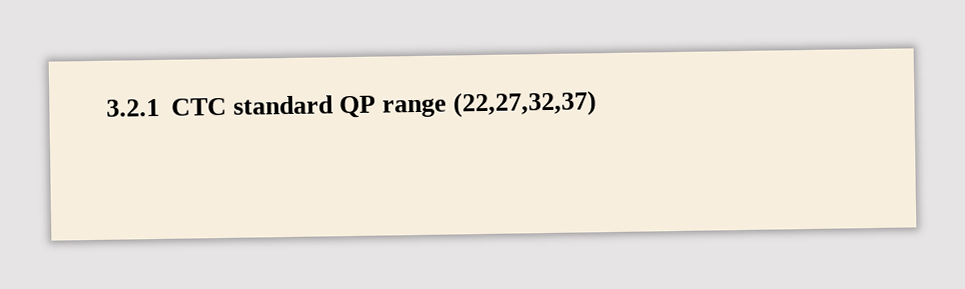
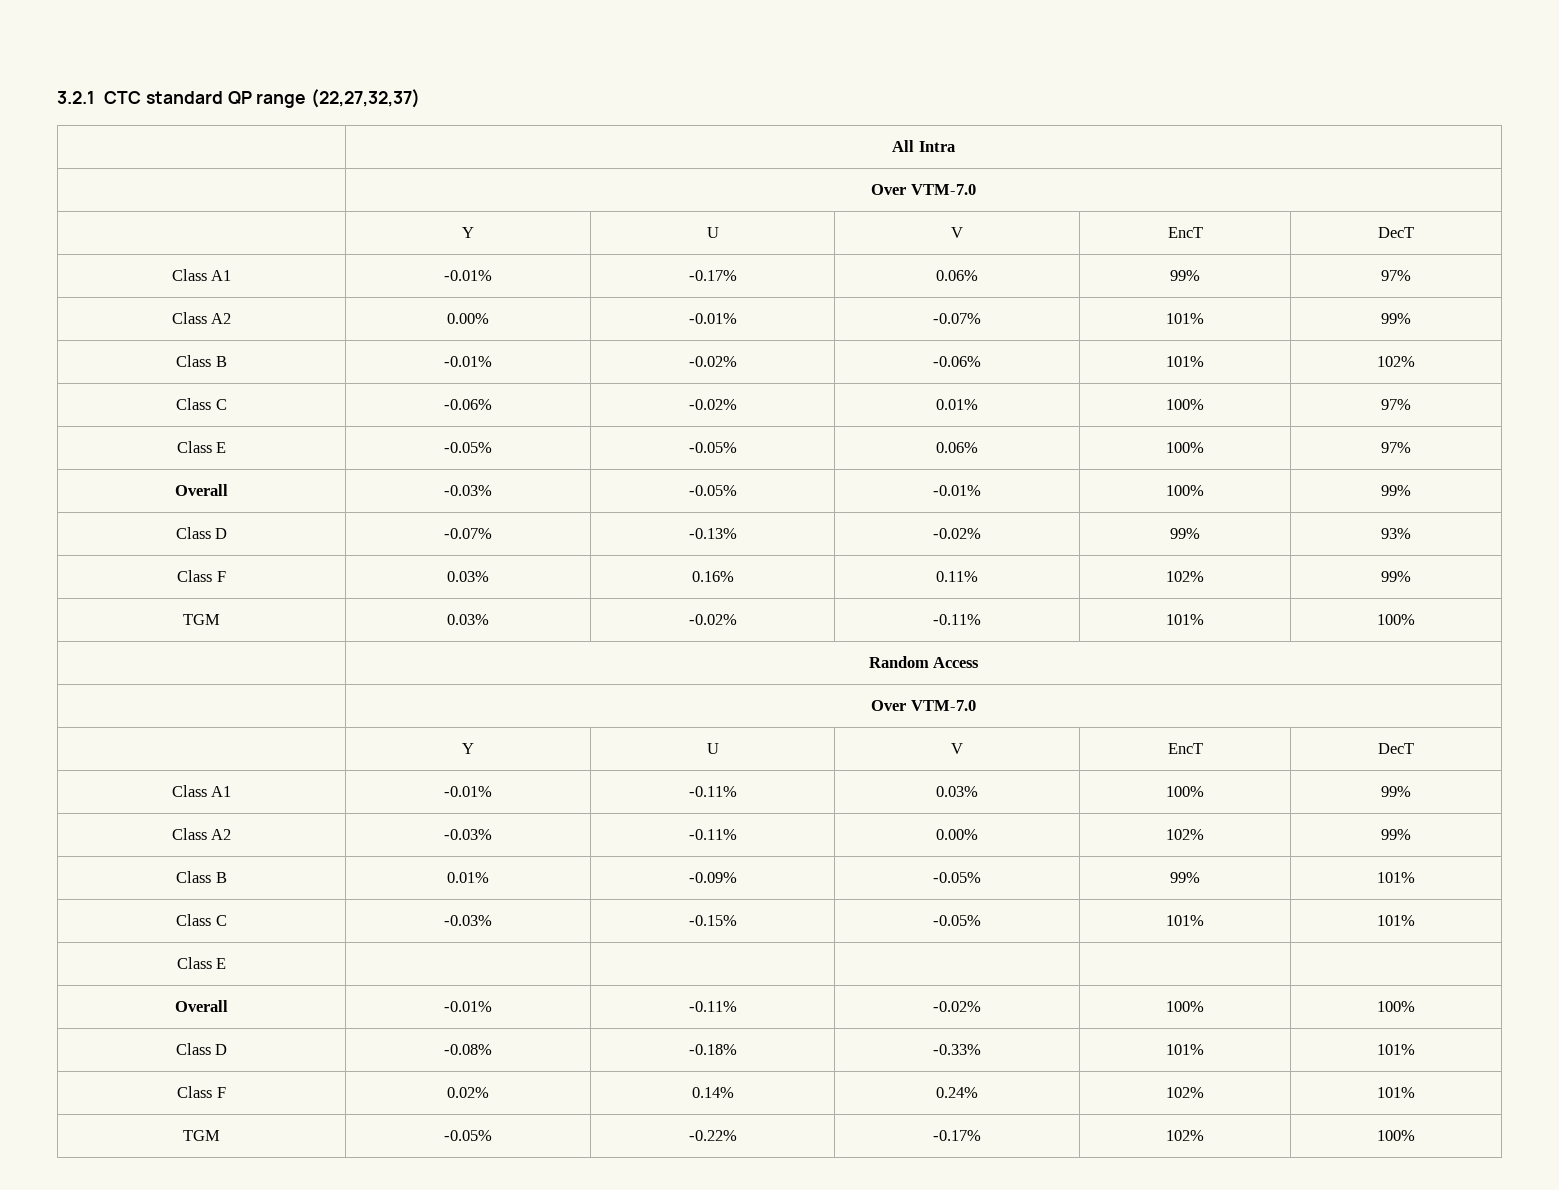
(597, 104) none -> [892,140,955,152] [871,184,976,195] [462,227,474,238] [706,227,719,238] [951,227,963,238] [1167,227,1203,238] [1378,227,1414,238] [171,269,232,281] [444,270,492,281] [688,270,737,281] [936,270,978,281] [1170,270,1200,281] [1381,270,1411,281] [171,312,232,324] [447,313,489,324] [688,313,737,324] [933,313,981,324] [1166,313,1204,324] [1381,313,1411,324] [176,355,227,367] [444,356,492,367] [688,356,737,367] [933,356,981,367] [1166,356,1204,367] [1377,356,1415,367] [176,398,227,410] [444,399,492,410] [688,399,737,410] [936,399,978,410] [1166,399,1204,410] [1381,399,1411,410] [176,441,227,453] [444,442,492,453] [688,442,737,453] [936,442,978,453] [1166,442,1204,453] [1381,442,1411,453] [175,484,228,496] [444,485,492,496] [688,485,737,496] [933,485,981,496] [1166,485,1204,496] [1381,485,1411,496] [175,527,228,539] [444,528,492,539] [688,528,737,539] [933,528,981,539] [1170,528,1200,539] [1381,528,1411,539] [177,570,226,582] [447,571,489,582] [691,571,734,582] [936,571,978,582] [1166,571,1204,582] [1381,571,1411,582] [183,614,220,625] [447,614,489,625] [688,614,737,625] [933,614,981,625] [1166,614,1204,625] [1377,614,1415,625] [868,656,980,668] [871,700,976,711] [462,743,474,754] [706,743,719,754] [951,743,963,754] [1167,743,1203,754] [1378,743,1414,754] [171,785,232,797] [444,786,492,797] [688,786,737,797] [936,786,978,797] [1166,786,1204,797] [1381,786,1411,797] [171,828,232,840] [444,829,492,840] [688,829,737,840] [936,829,978,840] [1166,829,1204,840] [1381,829,1411,840] [176,871,227,883] [447,872,489,883] [688,872,737,883] [933,872,981,883] [1170,872,1200,883] [1377,872,1415,883] [176,914,227,926] [444,915,492,926] [688,915,737,926] [933,915,981,926] [1166,915,1204,926] [1377,915,1415,926] [176,957,227,969] [175,1000,228,1012] [444,1001,492,1012] [688,1001,737,1012] [933,1001,981,1012] [1166,1001,1204,1012] [1377,1001,1415,1012] [175,1043,228,1055] [444,1044,492,1055] [688,1044,737,1055] [933,1044,981,1055] [1166,1044,1204,1055] [1377,1044,1415,1055] [177,1086,226,1098] [447,1087,489,1098] [691,1087,734,1098] [936,1087,978,1098] [1166,1087,1204,1098] [1377,1087,1415,1098] [183,1130,220,1141] [444,1130,492,1141] [688,1130,737,1141] [933,1130,981,1141] [1166,1130,1204,1141] [1377,1130,1415,1141] // | All Intra // | Over VTM-7.0 // | Y | U | V | EncT | DecT // Class A1 | -0.01% | -0.17% | 0.06% | 99% | 97% // Class A2 | 0.00% | -0.01% | -0.07% | 101% | 99% // Class B | -0.01% | -0.02% | -0.06% | 101% | 102% // Class C | -0.06% | -0.02% | 0.01% | 100% | 97% // Class E | -0.05% | -0.05% | 0.06% | 100% | 97% // Overall | -0.03% | -0.05% | -0.01% | 100% | 99% // Class D | -0.07% | -0.13% | -0.02% | 99% | 93% // Class F | 0.03% | 0.16% | 0.11% | 102% | 99% // TGM | 0.03% | -0.02% | -0.11% | 101% | 100% // | Random Access // | Over VTM-7.0 // | Y | U | V | EncT | DecT // Class A1 | -0.01% | -0.11% | 0.03% | 100% | 99% // Class A2 | -0.03% | -0.11% | 0.00% | 102% | 99% // Class B | 0.01% | -0.09% | -0.05% | 99% | 101% // Class C | -0.03% | -0.15% | -0.05% | 101% | 101% // Class E | | | | | // Overall | -0.01% | -0.11% | -0.02% | 100% | 100% // Class D | -0.08% | -0.18% | -0.33% | 101% | 101% // Class F | 0.02% | 0.14% | 0.24% | 102% | 101% // TGM | -0.05% | -0.22% | -0.17% | 102% | 100%

